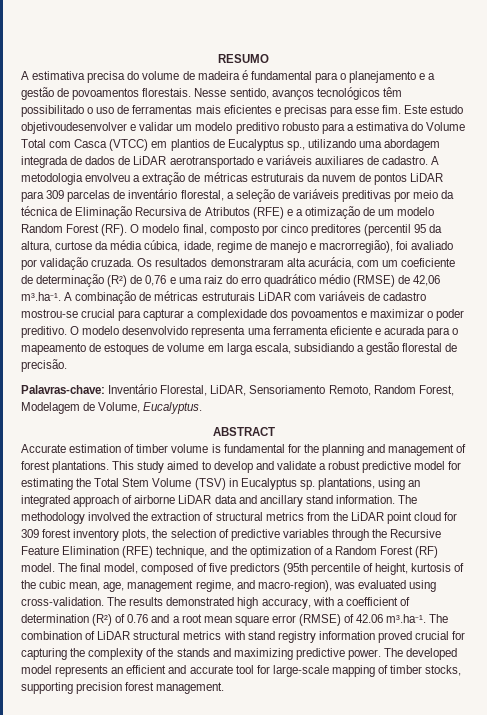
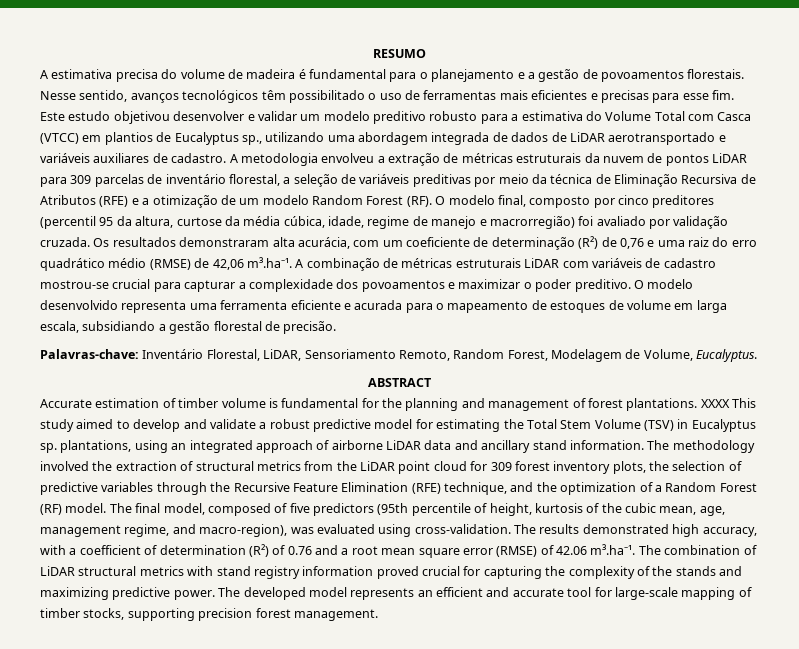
[21,122,127,134] objetivoudesenvolver -> [113,111,245,124] objetivou desenvolver
[319,240,394,253] macrorregião), -> [489,216,575,229] macrorregião)
(110, 467) none -> [700,399,730,408] XXXX

